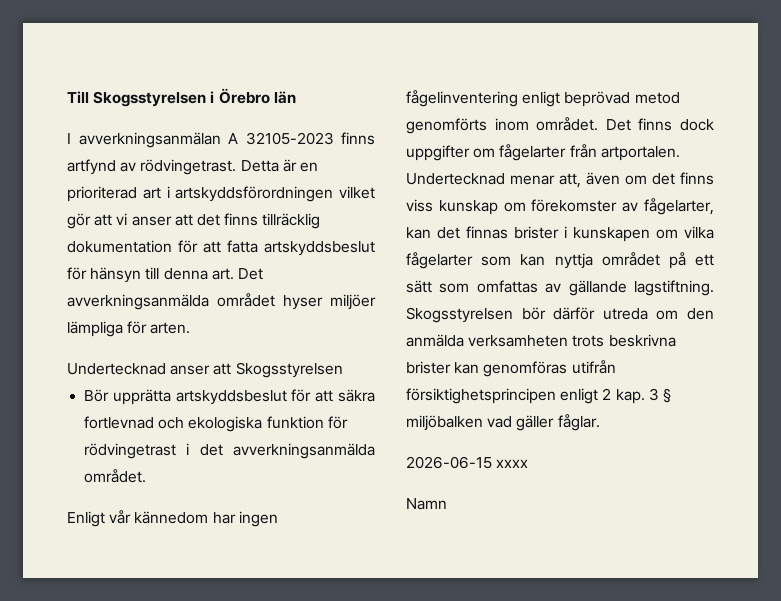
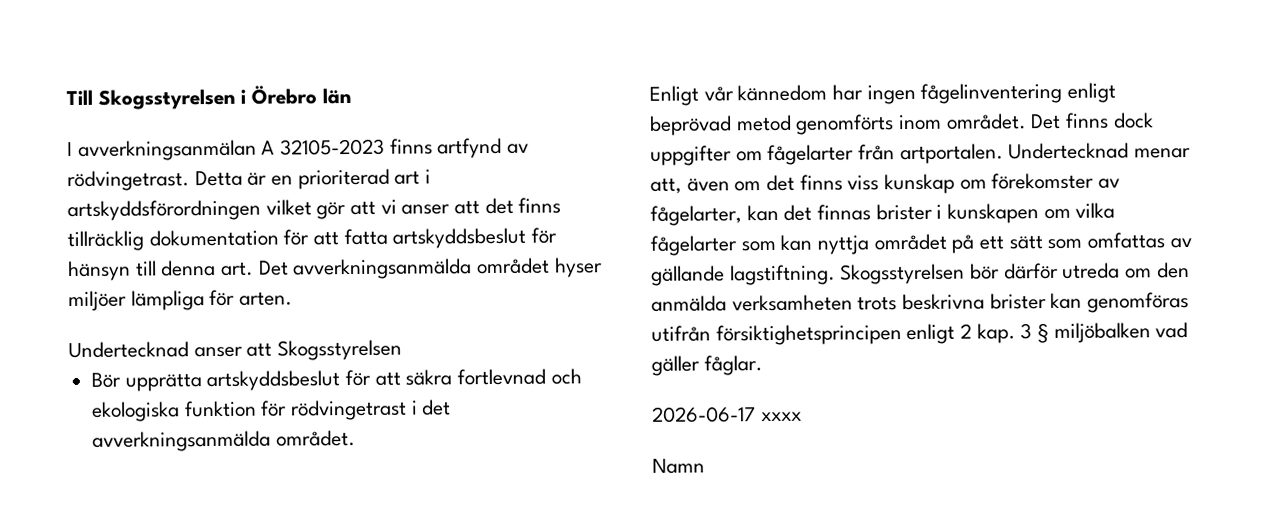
[406,456,492,469] 2026-06-15 -> [652,406,756,423] 2026-06-17

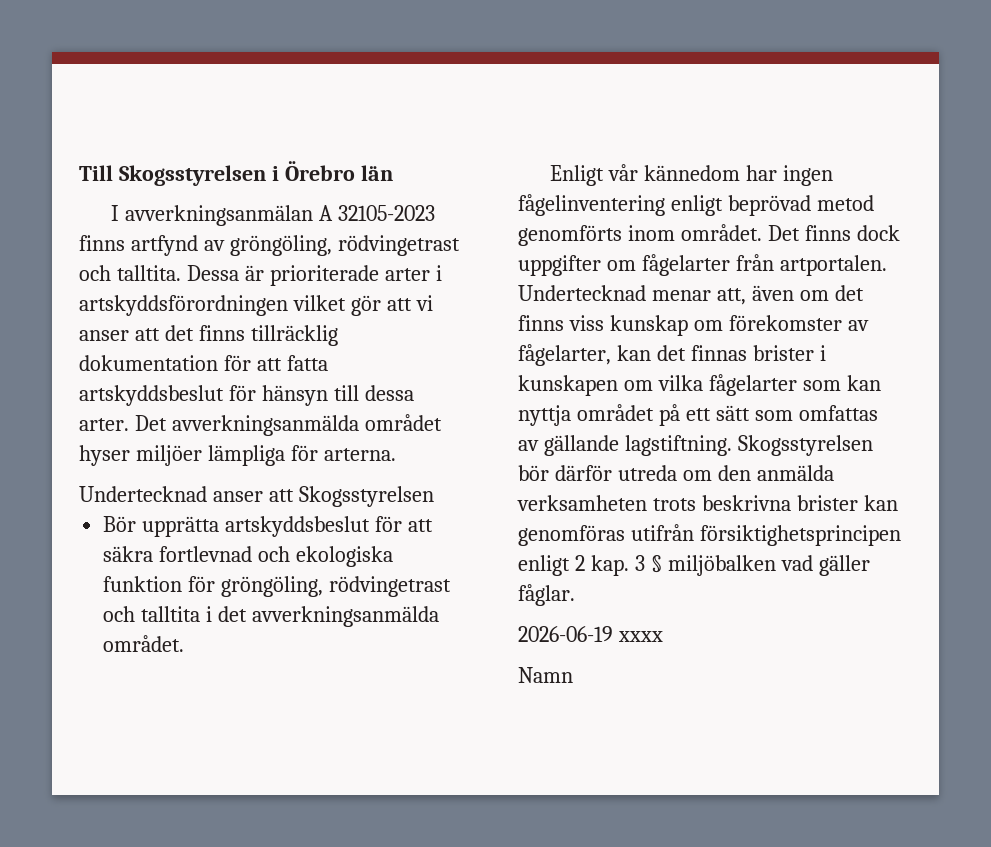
[67,168,421,192] rödvingetrast. Detta är en prioriterad art -> [229,235,460,256] [79,265,430,286] gröngöling, rödvingetrast och talltita. Dessa är prioriterade arter
[161,259,255,277] denna art. -> [364,385,414,401] [79,418,129,431] dessa arter.
[239,291,294,306] arten. -> [323,448,396,461] arterna.
[291,399,408,421] rödvingetrast -> [221,576,452,597] [103,606,201,622] gröngöling, rödvingetrast och talltita
[652,406,756,423] 2026-06-17 -> [518,626,613,642] 2026-06-19

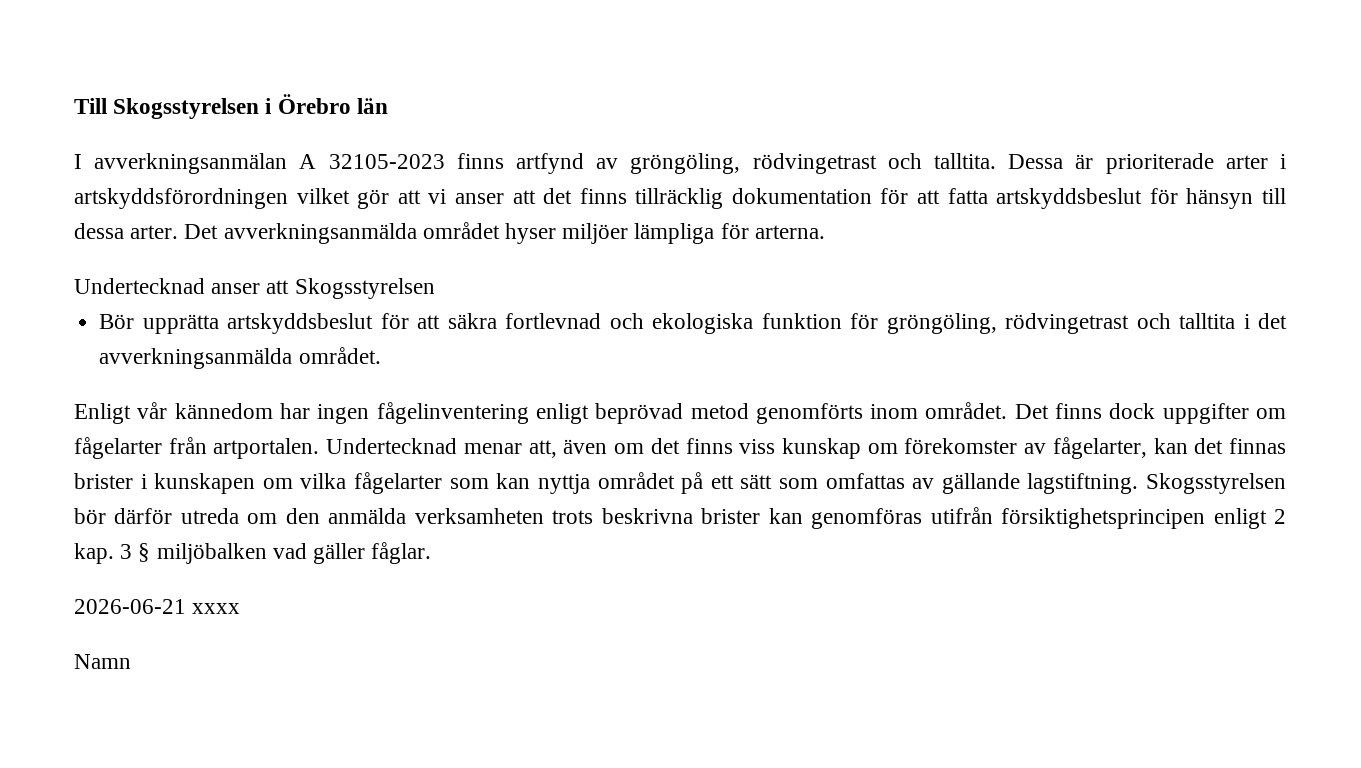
[518,626,613,642] 2026-06-19 -> [74,599,186,614] 2026-06-21

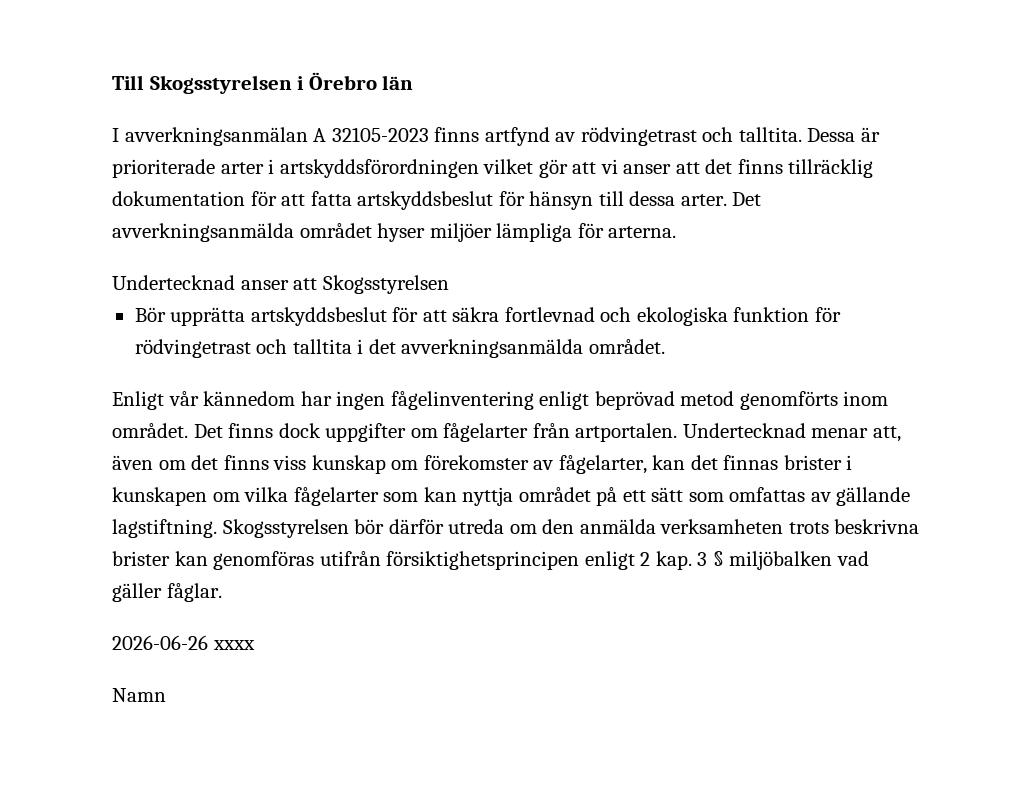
[630,153,741,174] gröngöling, -> (576, 137) none
[886,313,997,334] gröngöling, -> (841, 314) none
[74,599,186,614] 2026-06-21 -> [112,635,208,650] 2026-06-26

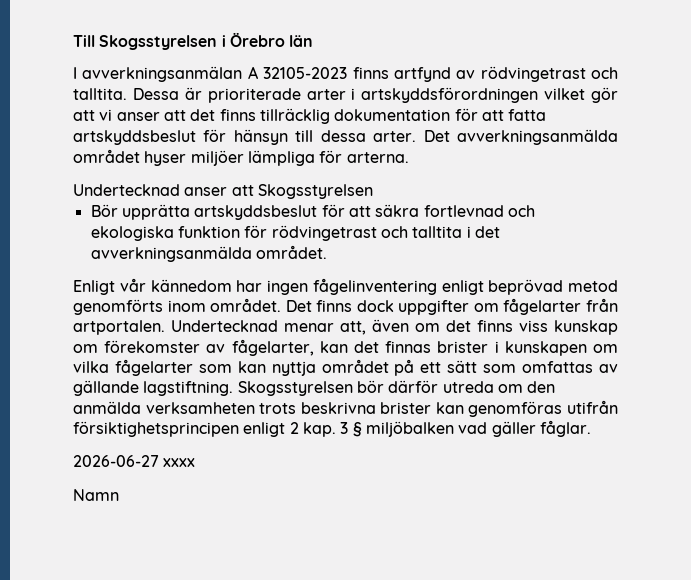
[112,635,208,650] 2026-06-26 -> [73,455,159,467] 2026-06-27

